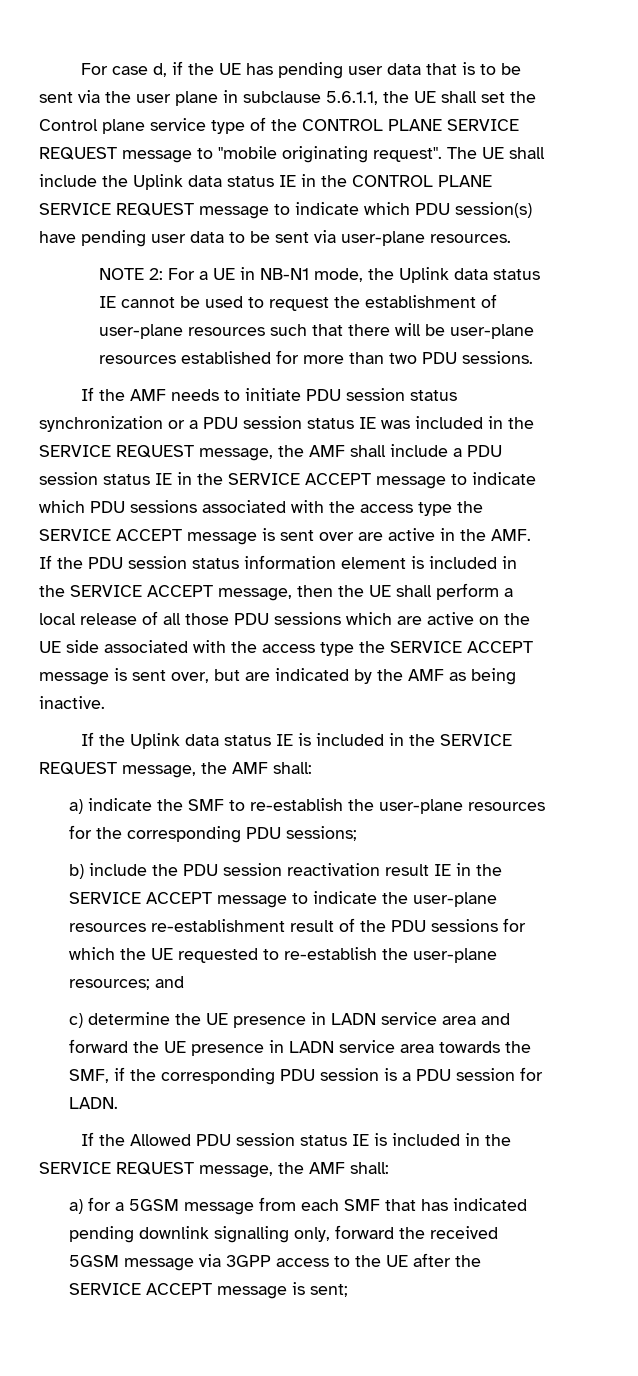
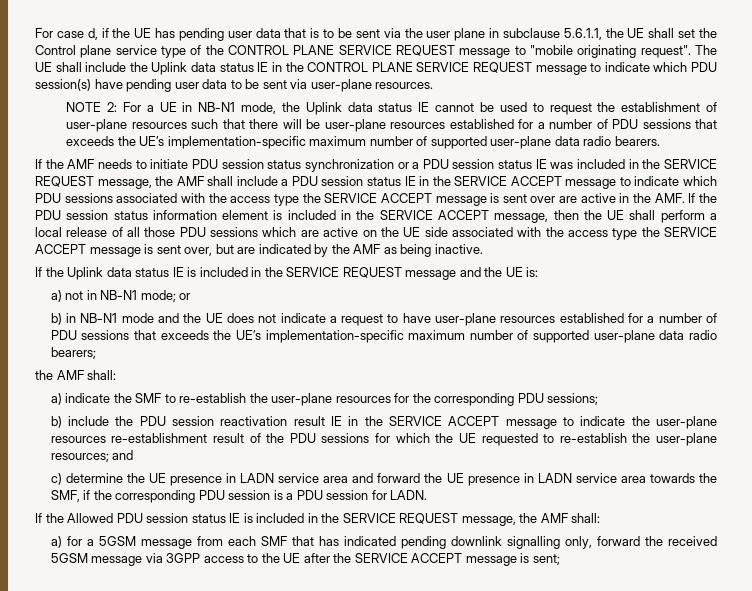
[302,351,533,364] more than two PDU sessions. -> [537,119,717,129] [66,136,660,149] a number of PDU sessions that exceeds the UE’s implementation-specific maximum number of supported user-plane data radio bearers.
[122,765,196,778] message, -> [405,267,539,280] [50,290,191,302] [50,313,717,326] [50,330,718,343] [50,347,96,359] message and the UE is: // a) not in NB-N1 mode; or // b) in NB-N1 mode and the UE does not indicate a request to have user-plane resources established for a number of PDU sessions that exceeds the UE’s implementation-specific maximum number of supported user-plane data radio bearers; //

